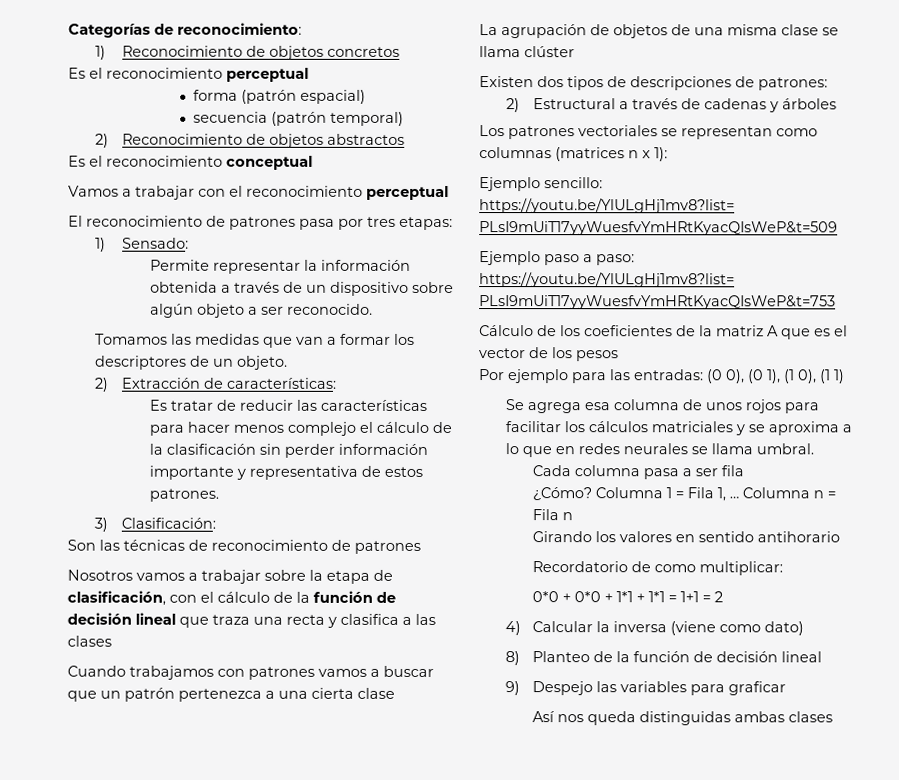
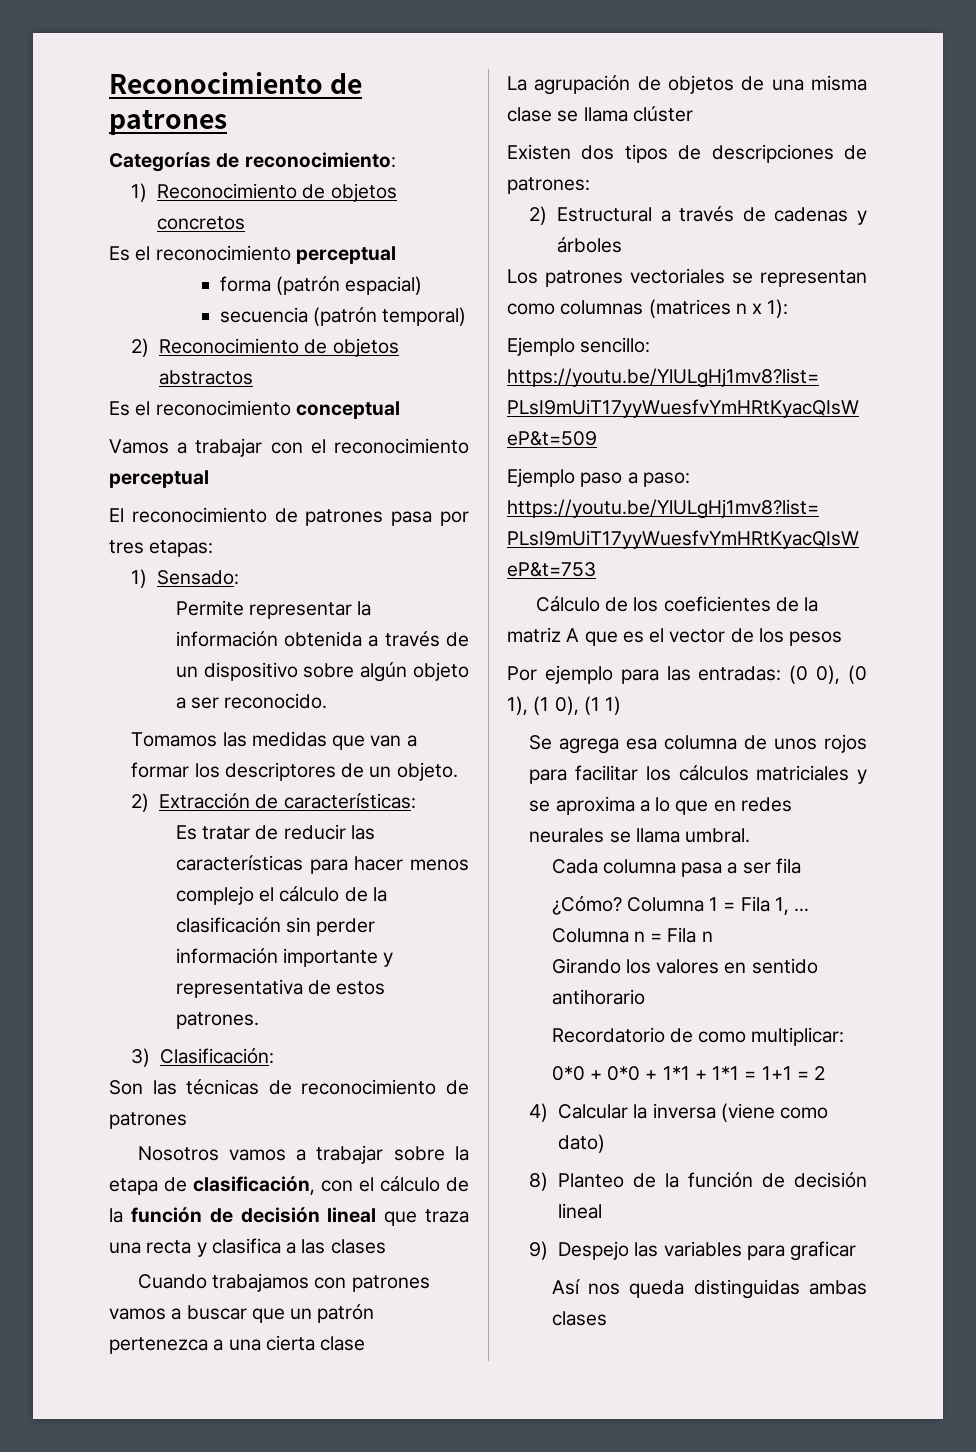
(68, 30) none -> [109,72,363,94] [109,110,227,135] Reconocimiento de patrones //

